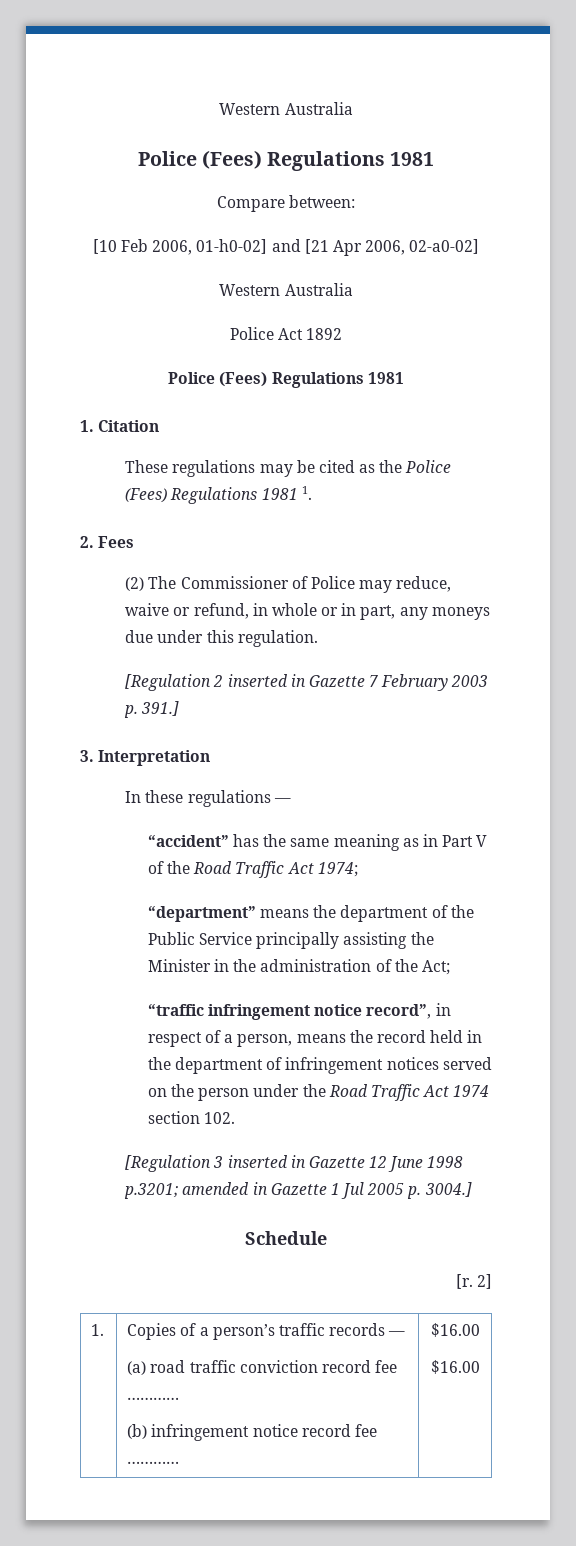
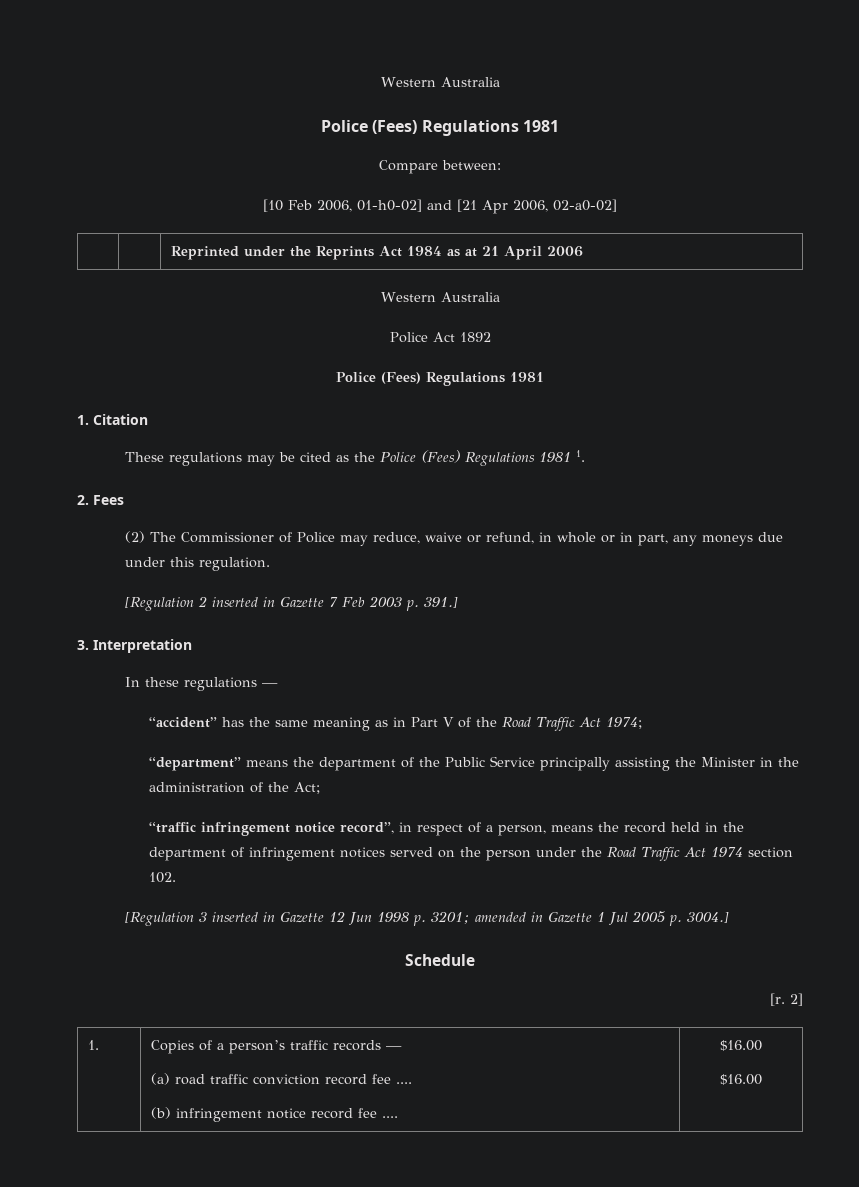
(480, 246) none -> [170,246,583,260] // | | Reprinted under the Reprints Act 1984 as at 21 April 2006
[381,674,449,691] February -> [342,597,366,607] Feb
[388,1156,464,1172] [124,1183,179,1199] June 1998 p.3201; -> [349,911,471,926] Jun 1998 p. 3201;
[127,1397,180,1400] ………… -> [395,1082,412,1084] ....
[127,1461,180,1464] ………… -> [381,1116,398,1118] ....

